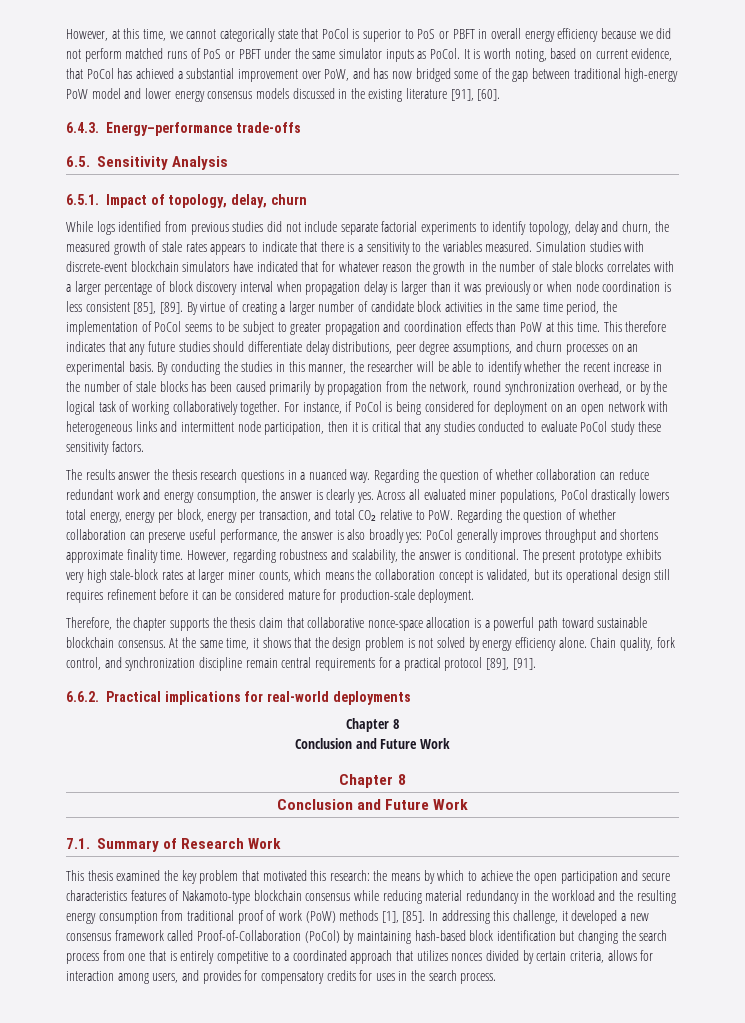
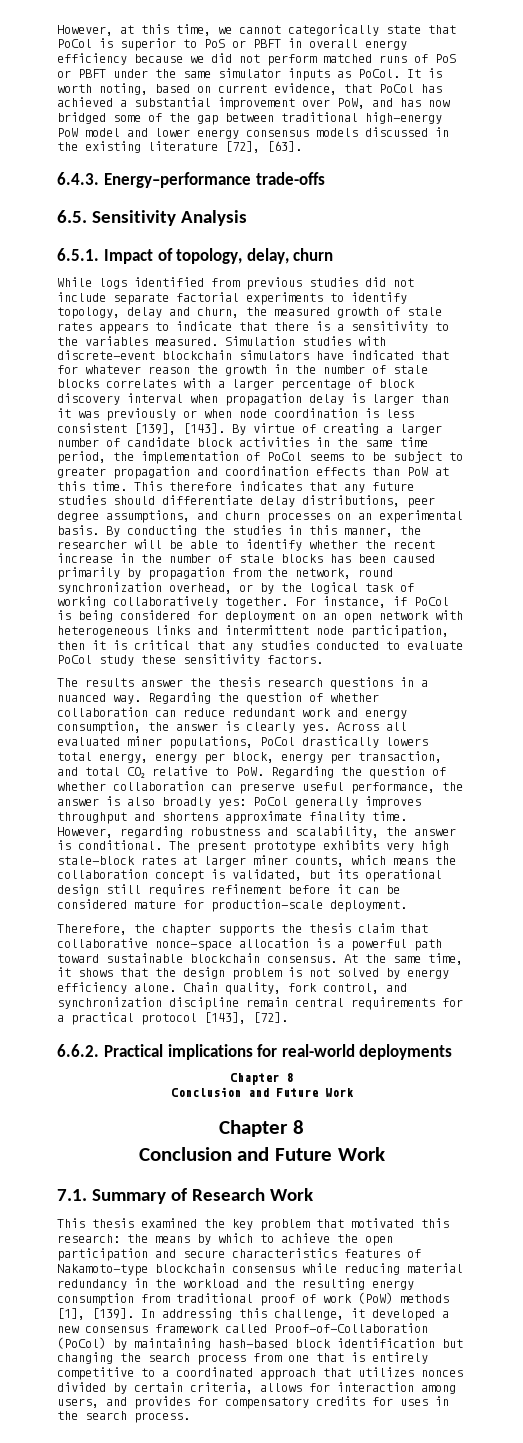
[450,89,501,101] [91], [60]. -> [225,141,302,153] [72], [63].
[133,302,183,314] [85], [89]. -> [134,423,225,435] [139], [143].
[486,658,536,670] [89], [91]. -> [204,1012,288,1024] [143], [72].
[402,911,426,923] [85]. -> [92,1308,134,1319] [139].

